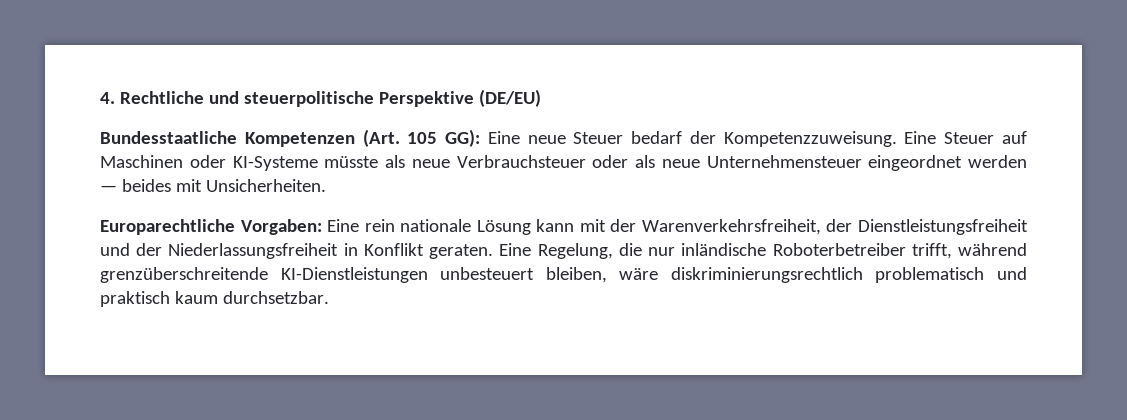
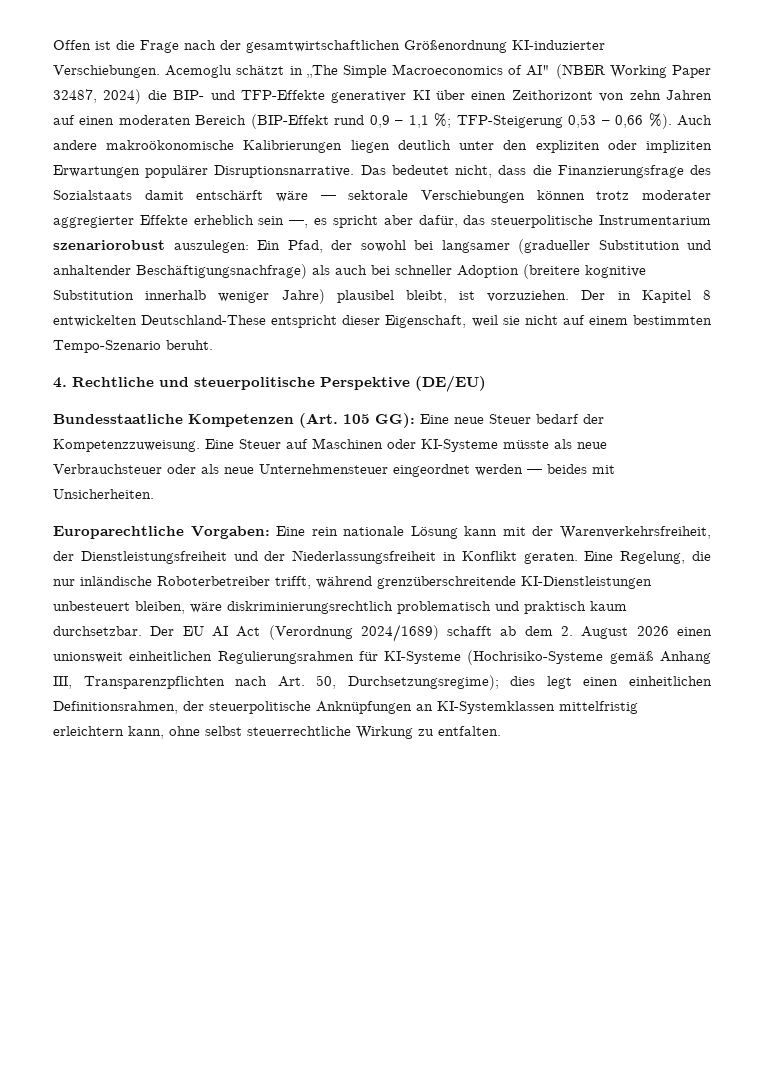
(100, 98) none -> [53,40,605,53] [53,64,711,79] [53,89,712,104] [53,113,712,129] [53,140,712,153] [53,165,711,178] [53,190,711,203] [53,215,711,228] [53,239,711,254] [53,264,646,279] [53,289,711,304] [53,315,713,328] [53,340,213,353] Offen ist die Frage nach der gesamtwirtschaftlichen Größenordnung KI-induzierter Verschiebungen. Acemoglu schätzt in „The Simple Macroeconomics of AI" (NBER Working Paper 32487, 2024) die BIP- und TFP-Effekte generativer KI über einen Zeithorizont von zehn Jahren auf einen moderaten Bereich (BIP-Effekt rund 0,9 – 1,1 %; TFP-Steigerung 0,53 – 0,66 %). Auch andere makroökonomische Kalibrierungen liegen deutlich unter den expliziten oder impliziten Erwartungen populärer Disruptionsnarrative. Das bedeutet nicht, dass die Finanzierungsfrage des Sozialstaats damit entschärft wäre — sektorale Verschiebungen können trotz moderater aggregierter Effekte erheblich sein —, es spricht aber dafür, das steuerpolitische Instrumentarium szenariorobust auszulegen: Ein Pfad, der sowohl bei langsamer (gradueller Substitution und anhaltender Beschäftigungsnachfrage) als auch bei schneller Adoption (breitere kognitive Substitution innerhalb weniger Jahre) plausibel bleibt, ist vorzuziehen. Der in Kapitel 8 entwickelten Deutschland-These entspricht dieser Eigenschaft, weil sie nicht auf einem bestimmten Tempo-Szenario beruht. //
(329, 297) none -> [150,624,712,642] [53,650,711,665] [53,675,712,690] [53,701,638,714] [53,726,501,739] Der EU AI Act (Verordnung 2024/1689) schafft ab dem 2. August 2026 einen unionsweit einheitlichen Regulierungsrahmen für KI-Systeme (Hochrisiko-Systeme gemäß Anhang III, Transparenzpflichten nach Art. 50, Durchsetzungsregime); dies legt einen einheitlichen Definitionsrahmen, der steuerpolitische Anknüpfungen an KI-Systemklassen mittelfristig erleichtern kann, ohne selbst steuerrechtliche Wirkung zu entfalten.

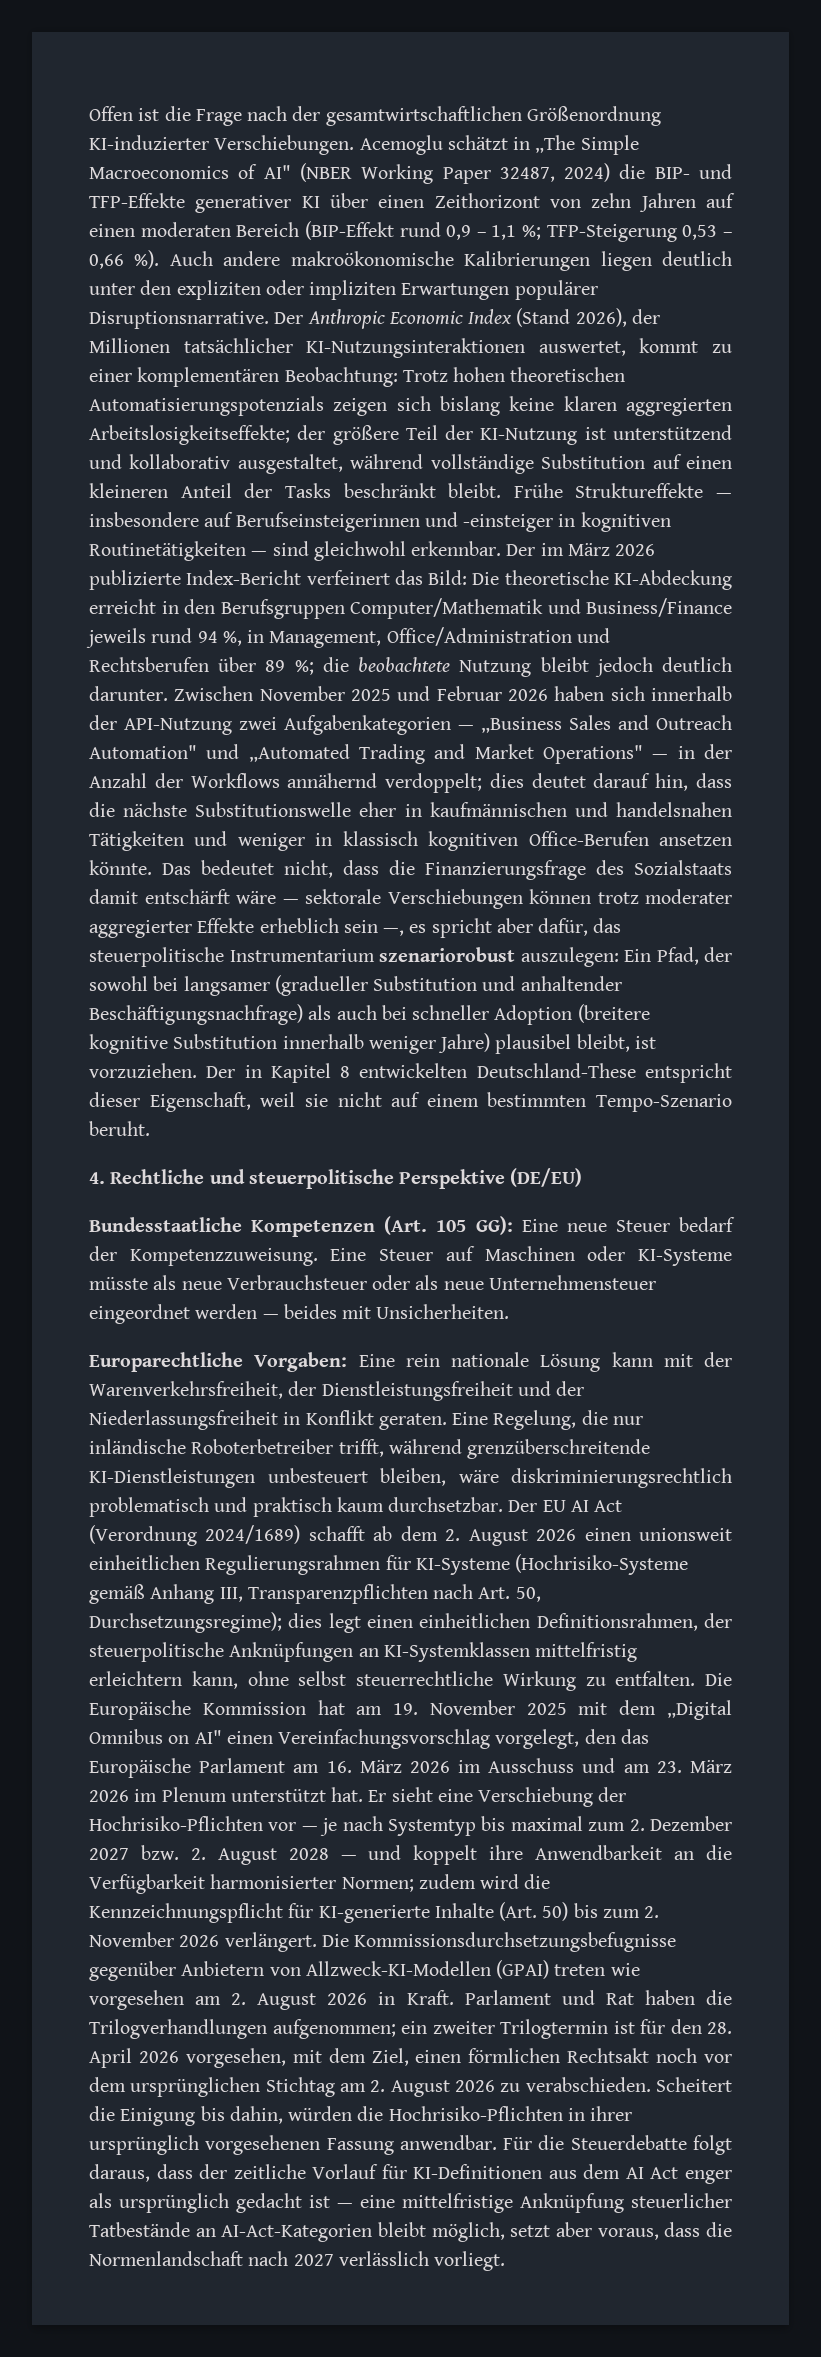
(355, 171) none -> [274,308,660,329] [89,338,732,358] [89,367,626,387] [89,396,732,416] [89,425,732,445] [89,454,732,474] [89,483,732,498] [89,512,671,532] [89,541,656,561] [89,570,732,590] [89,598,732,619] [86,627,610,648] [89,657,732,677] [89,686,732,701] [89,715,732,735] [89,744,733,764] [89,773,733,793] [89,802,732,817] [89,831,732,851] [89,860,152,875] Der Anthropic Economic Index (Stand 2026), der Millionen tatsächlicher KI-Nutzungsinteraktionen auswertet, kommt zu einer komplementären Beobachtung: Trotz hohen theoretischen Automatisierungspotenzials zeigen sich bislang keine klaren aggregierten Arbeitslosigkeitseffekte; der größere Teil der KI-Nutzung ist unterstützend und kollaborativ ausgestaltet, während vollständige Substitution auf einen kleineren Anteil der Tasks beschränkt bleibt. Frühe Struktureffekte — insbesondere auf Berufseinsteigerinnen und -einsteiger in kognitiven Routinetätigkeiten — sind gleichwohl erkennbar. Der im März 2026 publizierte Index-Bericht verfeinert das Bild: Die theoretische KI-Abdeckung erreicht in den Berufsgruppen Computer/Mathematik und Business/Finance jeweils rund 94 %, in Management, Office/Administration und Rechtsberufen über 89 %; die beobachtete Nutzung bleibt jedoch deutlich darunter. Zwischen November 2025 und Februar 2026 haben sich innerhalb der API-Nutzung zwei Aufgabenkategorien — „Business Sales and Outreach Automation" und „Automated Trading and Market Operations" — in der Anzahl der Workflows annähernd verdoppelt; dies deutet darauf hin, dass die nächste Substitutionswelle eher in kaufmännischen und handelsnahen Tätigkeiten und weniger in klassisch kognitiven Office-Berufen ansetzen könnte.
(501, 731) none -> [705,1673,732,1686] [89,1700,732,1720] [89,1729,649,1749] [89,1758,732,1778] [89,1787,627,1807] [89,1816,732,1836] [89,1845,732,1865] [89,1874,551,1894] [89,1902,660,1923] [89,1932,677,1952] [89,1960,640,1981] [89,1990,733,2010] [89,2019,732,2039] [89,2048,732,2068] [89,2077,732,2097] [89,2106,633,2126] [89,2135,732,2155] [89,2164,732,2184] [89,2193,732,2213] [89,2222,732,2242] [89,2251,506,2271] Die Europäische Kommission hat am 19. November 2025 mit dem „Digital Omnibus on AI" einen Vereinfachungsvorschlag vorgelegt, den das Europäische Parlament am 16. März 2026 im Ausschuss und am 23. März 2026 im Plenum unterstützt hat. Er sieht eine Verschiebung der Hochrisiko-Pflichten vor — je nach Systemtyp bis maximal zum 2. Dezember 2027 bzw. 2. August 2028 — und koppelt ihre Anwendbarkeit an die Verfügbarkeit harmonisierter Normen; zudem wird die Kennzeichnungspflicht für KI-generierte Inhalte (Art. 50) bis zum 2. November 2026 verlängert. Die Kommissionsdurchsetzungsbefugnisse gegenüber Anbietern von Allzweck-KI-Modellen (GPAI) treten wie vorgesehen am 2. August 2026 in Kraft. Parlament und Rat haben die Trilogverhandlungen aufgenommen; ein zweiter Trilogtermin ist für den 28. April 2026 vorgesehen, mit dem Ziel, einen förmlichen Rechtsakt noch vor dem ursprünglichen Stichtag am 2. August 2026 zu verabschieden. Scheitert die Einigung bis dahin, würden die Hochrisiko-Pflichten in ihrer ursprünglich vorgesehenen Fassung anwendbar. Für die Steuerdebatte folgt daraus, dass der zeitliche Vorlauf für KI-Definitionen aus dem AI Act enger als ursprünglich gedacht ist — eine mittelfristige Anknüpfung steuerlicher Tatbestände an AI-Act-Kategorien bleibt möglich, setzt aber voraus, dass die Normenlandschaft nach 2027 verlässlich vorliegt.

